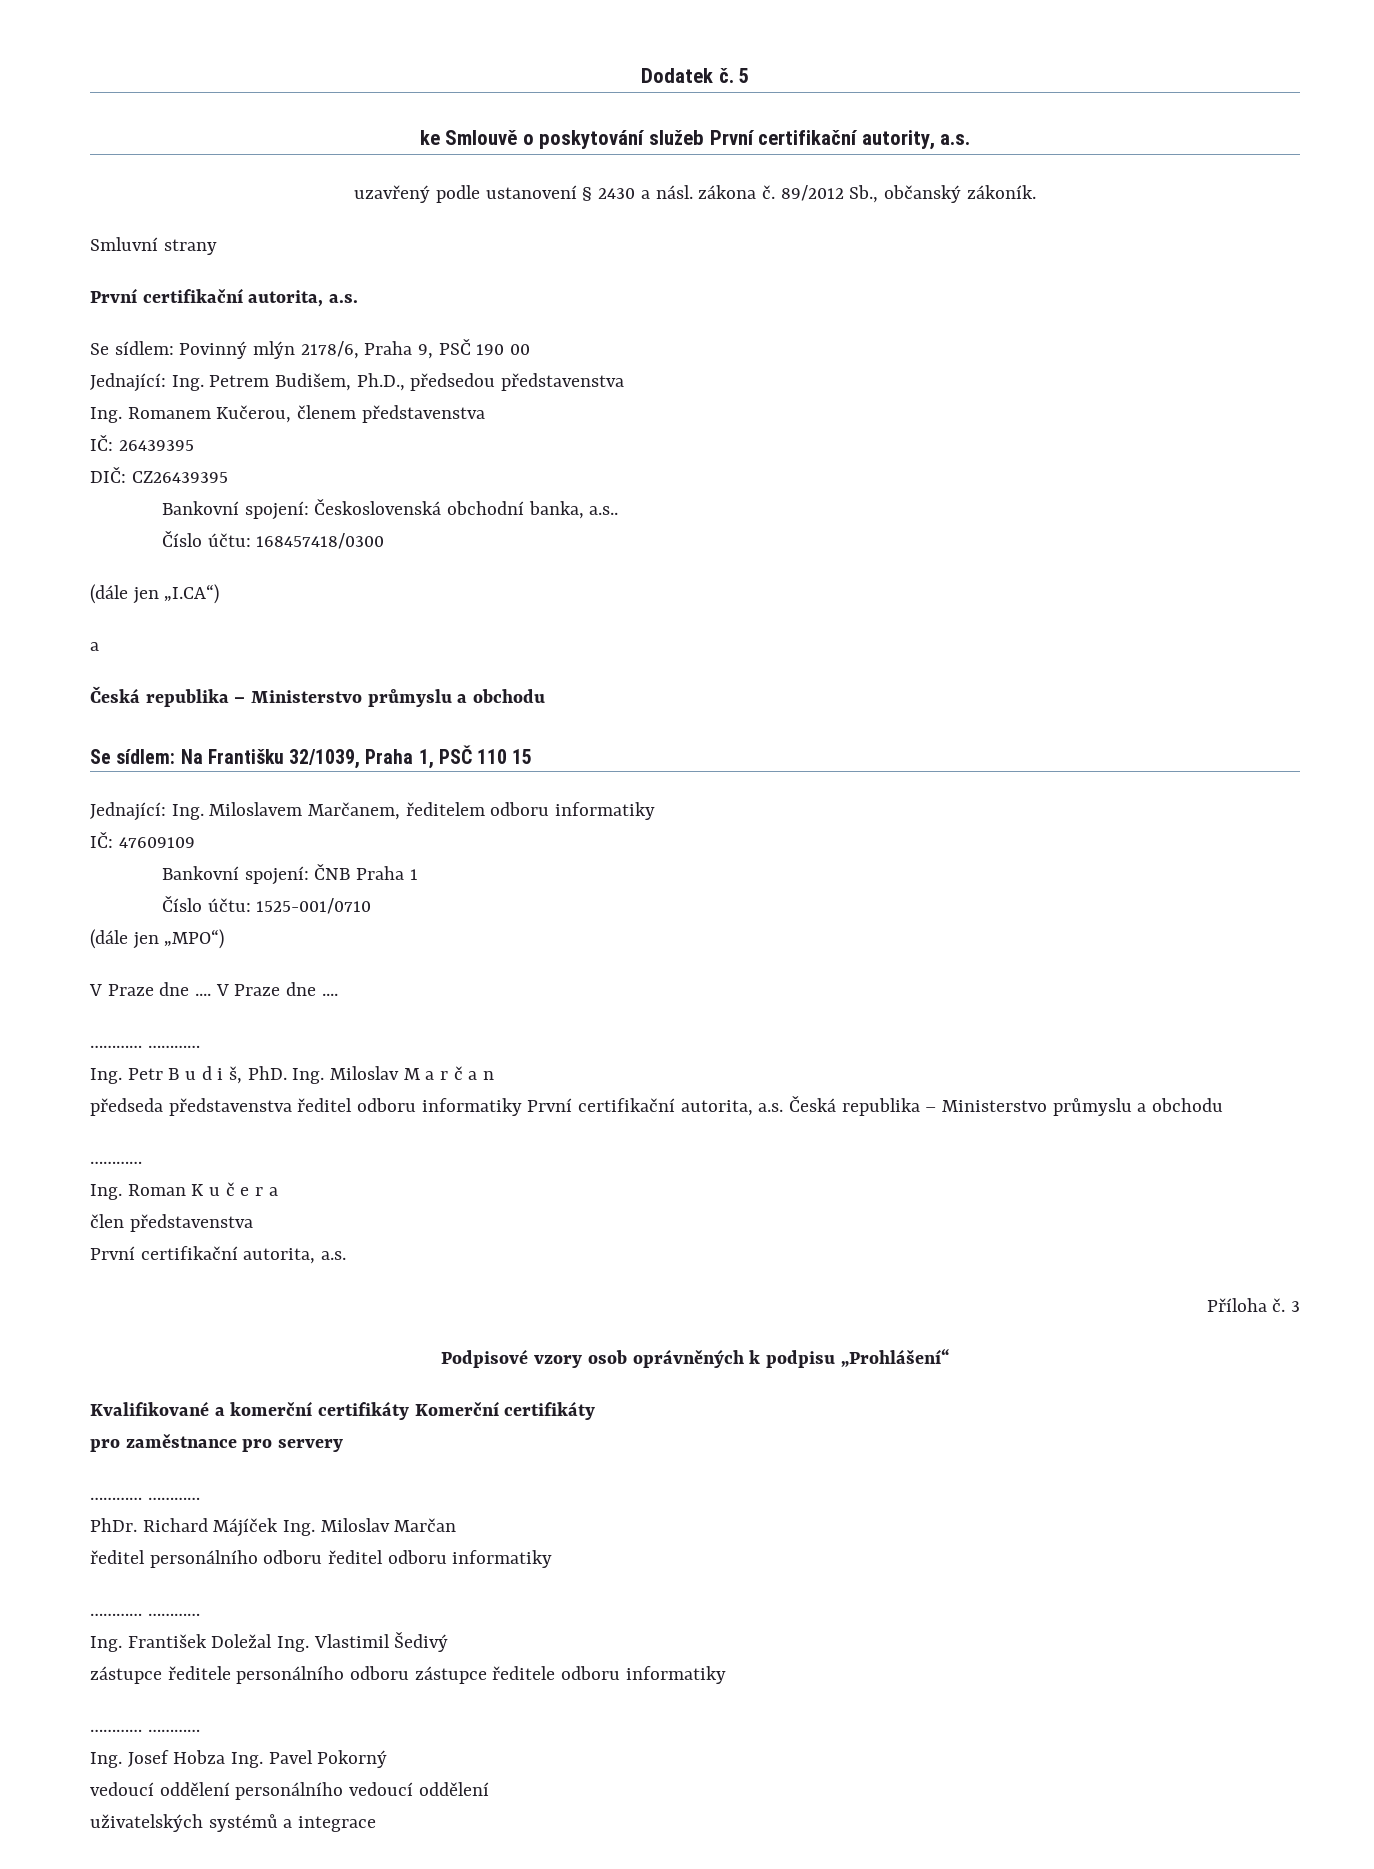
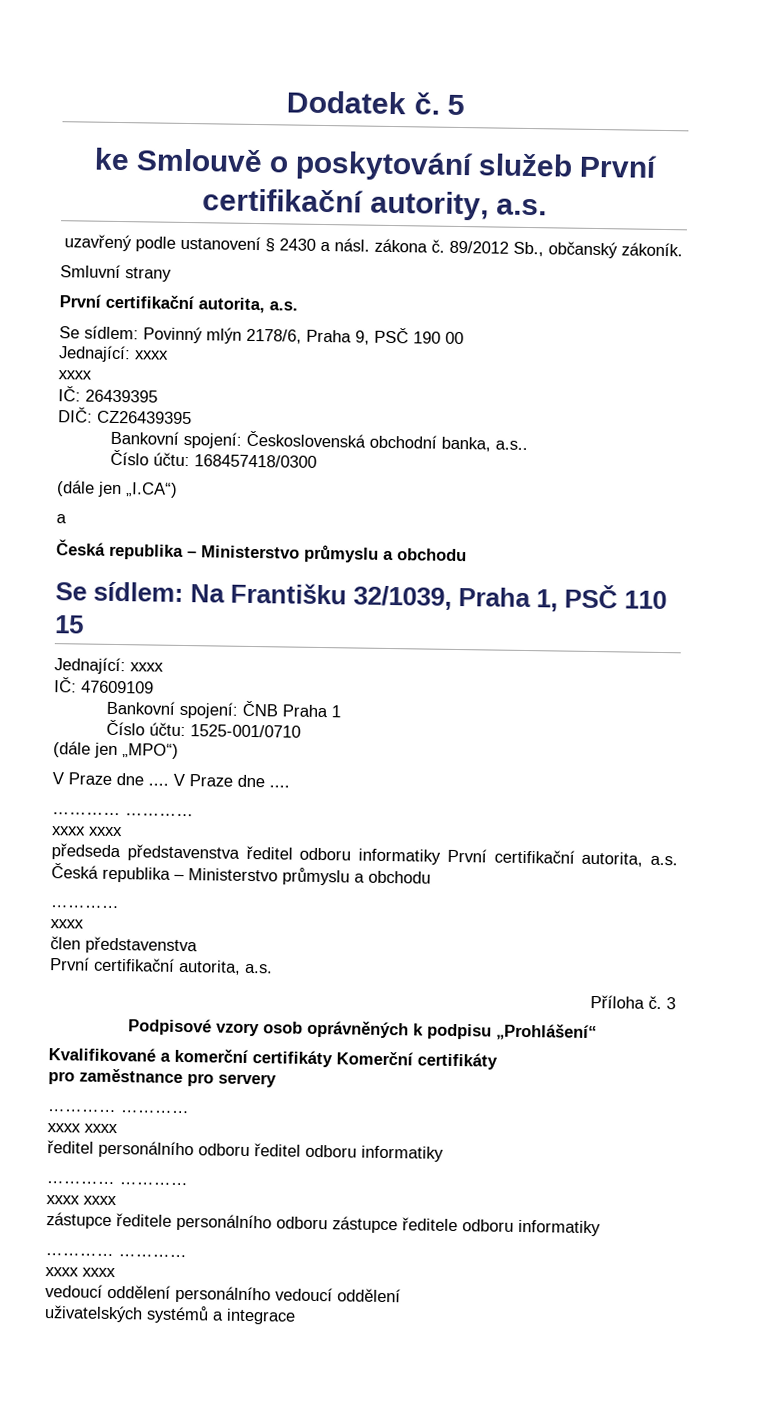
[171,373,625,391] [90,405,485,423] Ing. Petrem Budišem, Ph.D., předsedou představenstva // Ing. Romanem Kučerou, členem představenstva -> [135,350,169,360] [58,370,92,380] xxxx // xxxx
[171,802,656,820] Ing. Miloslavem Marčanem, ředitelem odboru informatiky -> [130,662,164,672] xxxx
[90,1066,495,1084] Ing. Petr B u d i š, PhD. Ing. Miloslav M a r č a n -> [52,826,123,837] xxxx xxxx
[90,1182,278,1200] Ing. Roman K u č e r a -> [50,919,84,929] xxxx
[90,1518,457,1537] PhDr. Richard Májíček Ing. Miloslav Marčan -> [47,1123,118,1134] xxxx xxxx
[90,1632,449,1652] Ing. František Doležal Ing. Vlastimil Šedivý -> [46,1195,117,1206] xxxx xxxx
[90,1750,388,1768] Ing. Josef Hobza Ing. Pavel Pokorný -> [45,1267,116,1278] xxxx xxxx

